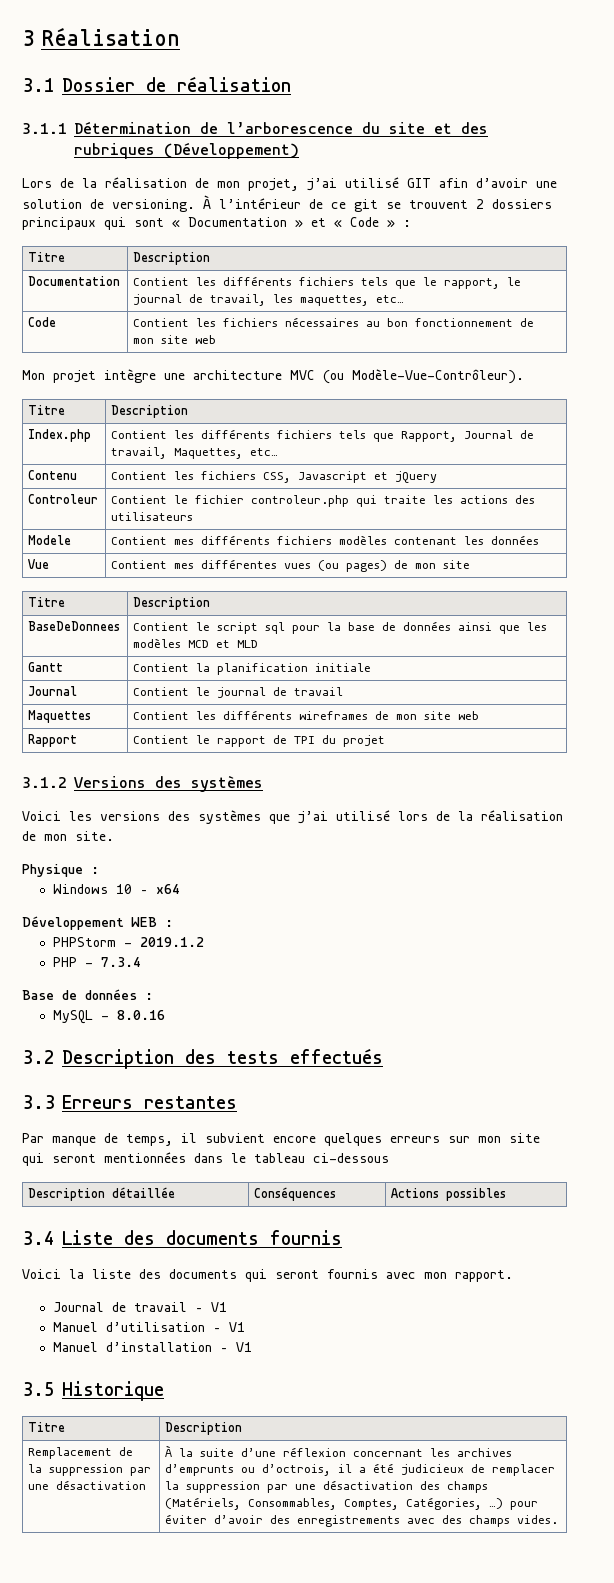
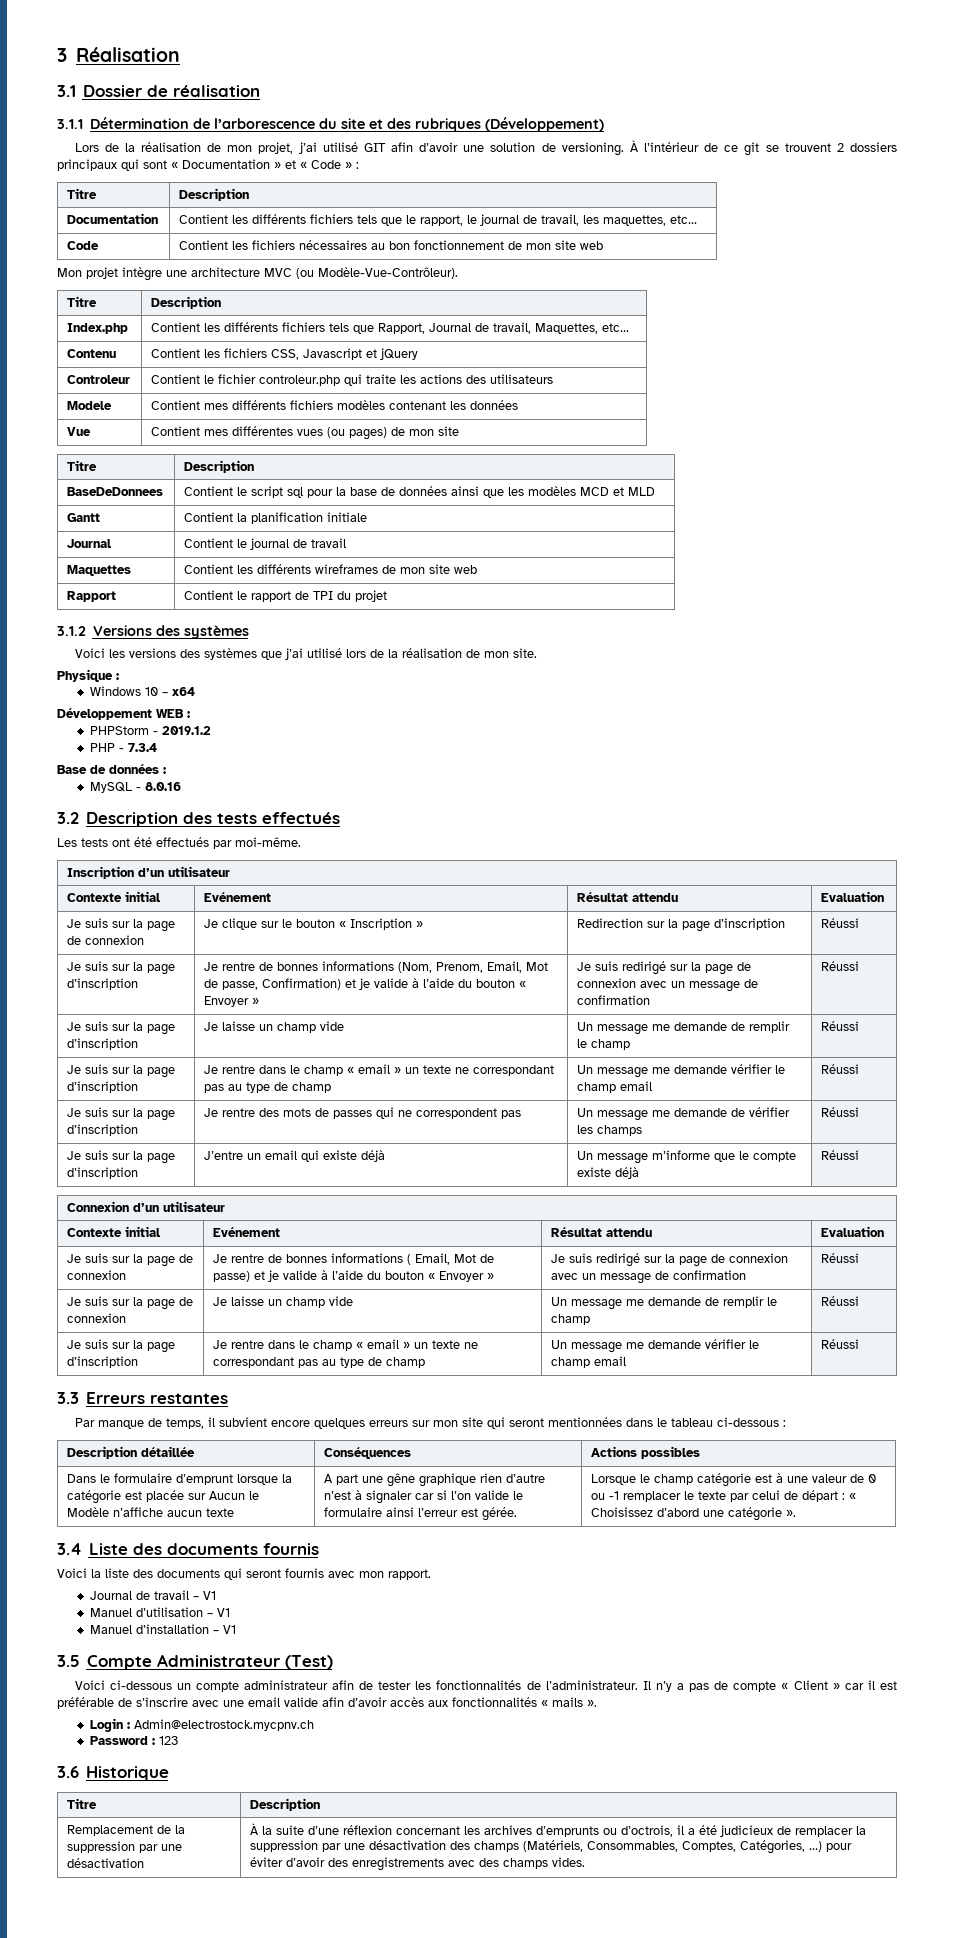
(383, 1056) none -> [57,837,301,849] [67,866,231,879] [67,891,162,902] [204,892,272,902] [577,892,679,902] [821,891,885,902] [67,918,176,932] [67,935,145,945] [204,918,424,930] [577,918,786,932] [821,918,860,928] [67,961,176,975] [67,978,139,990] [204,961,549,973] [204,978,527,990] [204,996,260,1007] [577,961,752,975] [577,978,759,992] [577,995,651,1005] [821,961,860,971] [67,1021,176,1035] [67,1038,139,1050] [204,1021,345,1033] [577,1021,791,1035] [577,1039,631,1050] [821,1021,860,1031] [67,1064,176,1078] [67,1081,139,1093] [204,1064,555,1076] [204,1082,332,1093] [577,1064,786,1078] [577,1081,653,1093] [821,1064,860,1074] [67,1107,176,1121] [67,1124,139,1136] [204,1107,522,1119] [577,1107,791,1121] [577,1125,643,1136] [821,1107,860,1117] [67,1150,176,1164] [67,1167,139,1179] [204,1150,386,1162] [577,1150,797,1164] [577,1167,640,1179] [821,1150,860,1160] [67,1201,226,1212] [67,1226,162,1237] [213,1227,281,1237] [551,1227,653,1237] [821,1226,885,1237] [67,1253,194,1267] [67,1270,127,1280] [213,1253,495,1265] [213,1270,495,1282] [551,1253,789,1267] [551,1270,747,1284] [821,1253,860,1263] [67,1296,194,1310] [67,1313,127,1323] [213,1296,354,1308] [551,1296,778,1310] [551,1314,591,1325] [821,1296,860,1306] [67,1339,176,1353] [67,1356,139,1368] [213,1339,479,1351] [213,1357,426,1368] [551,1339,760,1353] [551,1356,627,1368] [821,1339,860,1349] // Les tests ont été effectués par moi-même. // Inscription d’un utilisateur // Contexte initial | Evénement | Résultat attendu | Evaluation // Je suis sur la page de connexion | Je clique sur le bouton « Inscription » | Redirection sur la page d’inscription | Réussi // Je suis sur la page d’inscription | Je rentre de bonnes informations (Nom, Prenom, Email, Mot de passe, Confirmation) et je valide à l’aide du bouton « Envoyer » | Je suis redirigé sur la page de connexion avec un message de confirmation | Réussi // Je suis sur la page d’inscription | Je laisse un champ vide | Un message me demande de remplir le champ | Réussi // Je suis sur la page d’inscription | Je rentre dans le champ « email » un texte ne correspondant pas au type de champ | Un message me demande vérifier le champ email | Réussi // Je suis sur la page d’inscription | Je rentre des mots de passes qui ne correspondent pas | Un message me demande de vérifier les champs | Réussi // Je suis sur la page d’inscription | J’entre un email qui existe déjà | Un message m’informe que le compte existe déjà | Réussi // Connexion d’un utilisateur // Contexte initial | Evénement | Résultat attendu | Evaluation // Je suis sur la page de connexion | Je rentre de bonnes informations ( Email, Mot de passe) et je valide à l’aide du bouton « Envoyer » | Je suis redirigé sur la page de connexion avec un message de confirmation | Réussi // Je suis sur la page de connexion | Je laisse un champ vide | Un message me demande de remplir le champ | Réussi // Je suis sur la page d’inscription | Je rentre dans le champ « email » un texte ne correspondant pas au type de champ | Un message me demande vérifier le champ email | Réussi
(389, 1158) none -> [782,1420,786,1427] :
(507, 1194) none -> [67,1473,293,1485] [67,1490,260,1504] [67,1507,235,1517] [324,1473,546,1487] [324,1490,524,1504] [324,1507,518,1521] [591,1473,877,1487] [591,1490,857,1502] [591,1507,797,1521] // Dans le formulaire d’emprunt lorsque la catégorie est placée sur Aucun le Modèle n’affiche aucun texte | A part une gêne graphique rien d’autre n’est à signaler car si l’on valide le formulaire ainsi l’erreur est gérée. | Lorsque le champ catégorie est à une valeur de 0 ou -1 remplacer le texte par celui de départ : « Choisissez d’abord une catégorie ».
(55, 1389) none -> [86,1654,333,1670] [74,1680,897,1692] [57,1697,597,1709] [90,1718,315,1732] [90,1736,179,1745] [57,1766,79,1778] Compte Administrateur (Test) // Voici ci-dessous un compte administrateur afin de tester les fonctionnalités de l’administrateur. Il n’y a pas de compte « Client » car il est préférable de s’inscrire avec une email valide afin d’avoir accès aux fonctionnalités « mails ». // Login : Admin@electrostock.mycpnv.ch // Password : 123 // 3.6

